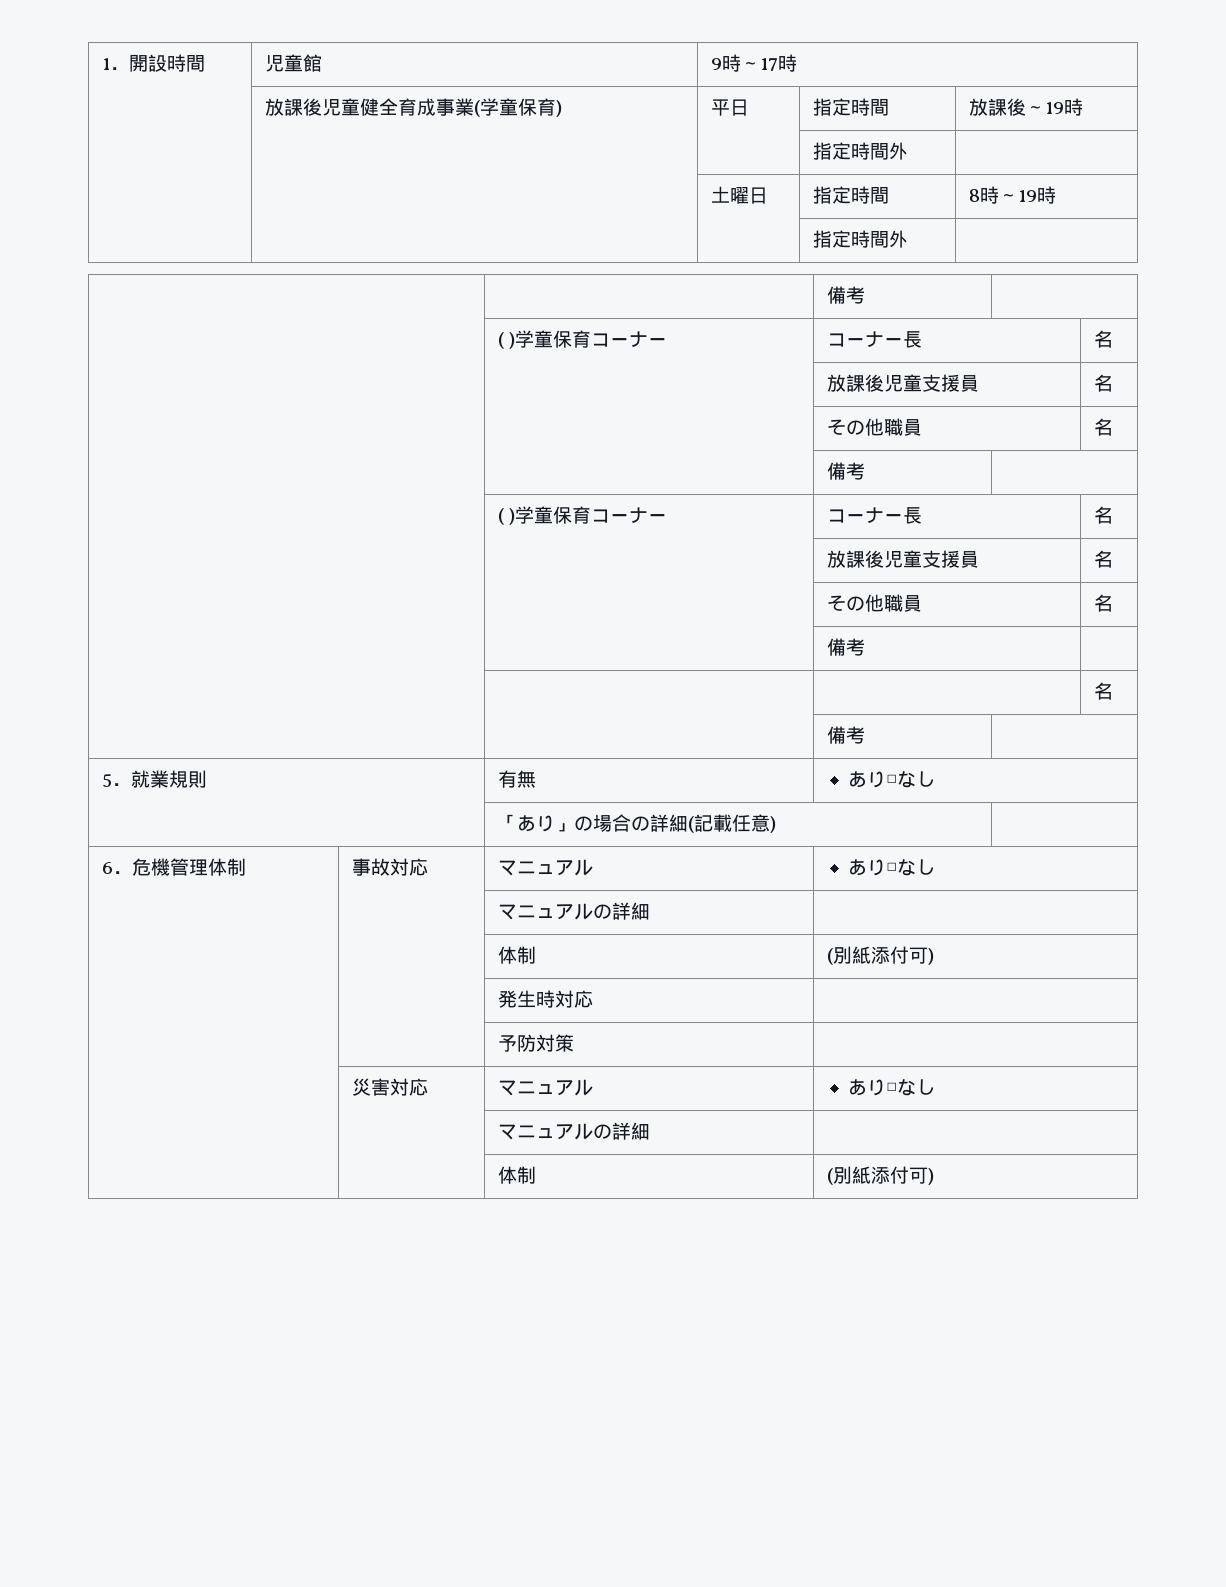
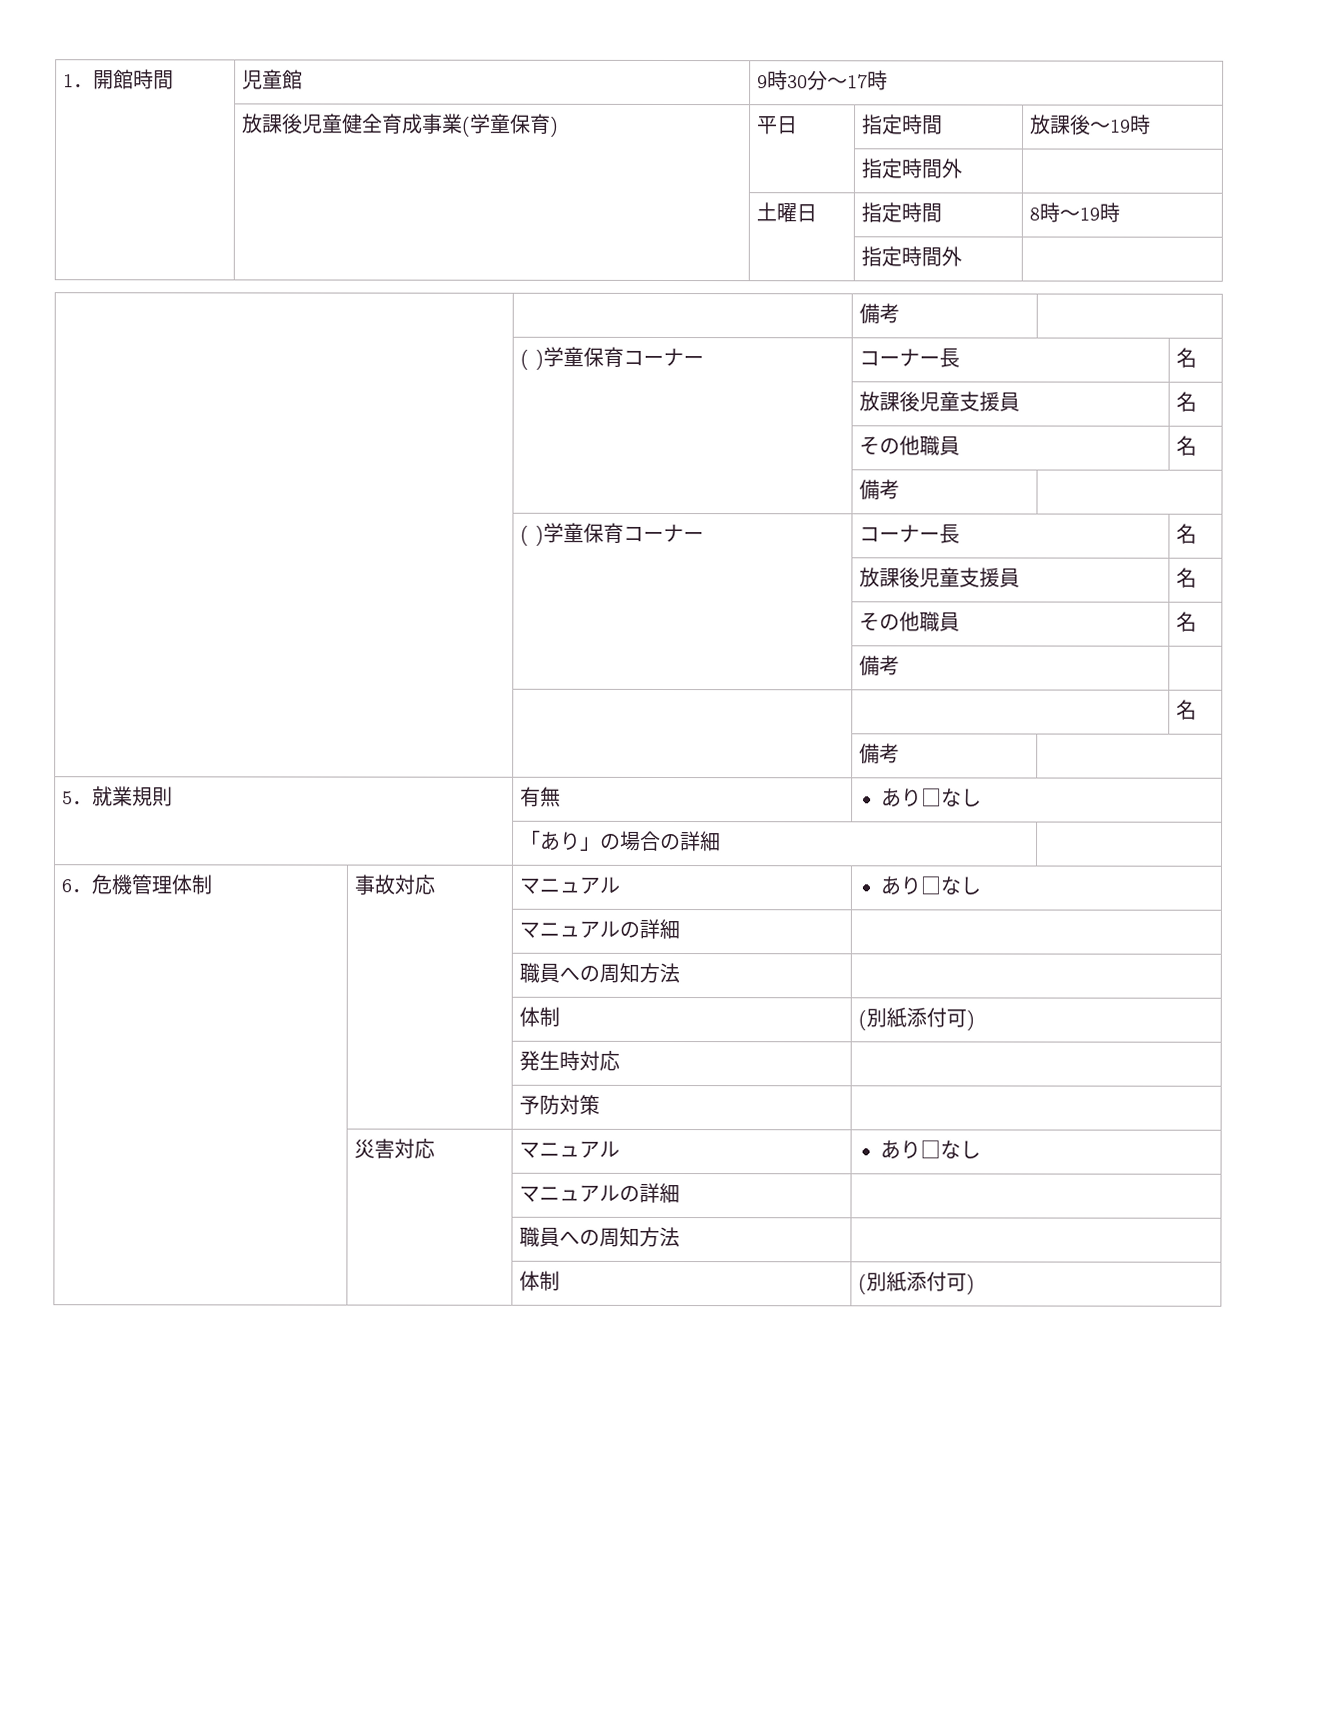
[148,54,168,72] 設 -> [113,69,135,90] 館
(742, 63) none -> [787,70,829,91] 30分
[688,814,777,833] (記載任意) -> (722, 841) none
(651, 911) none -> [519,962,681,984] // | | 職員への周知方法 |
(651, 1131) none -> [519,1226,681,1248] // | | 職員への周知方法 |

